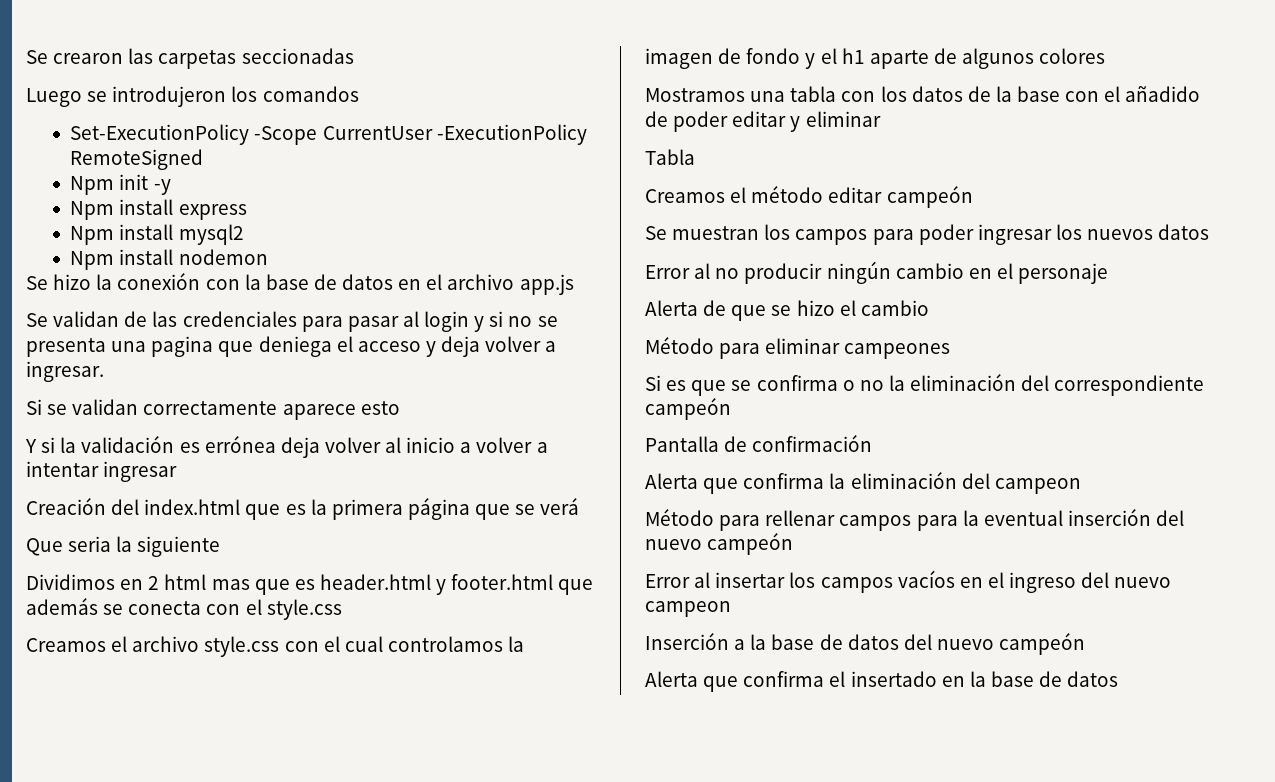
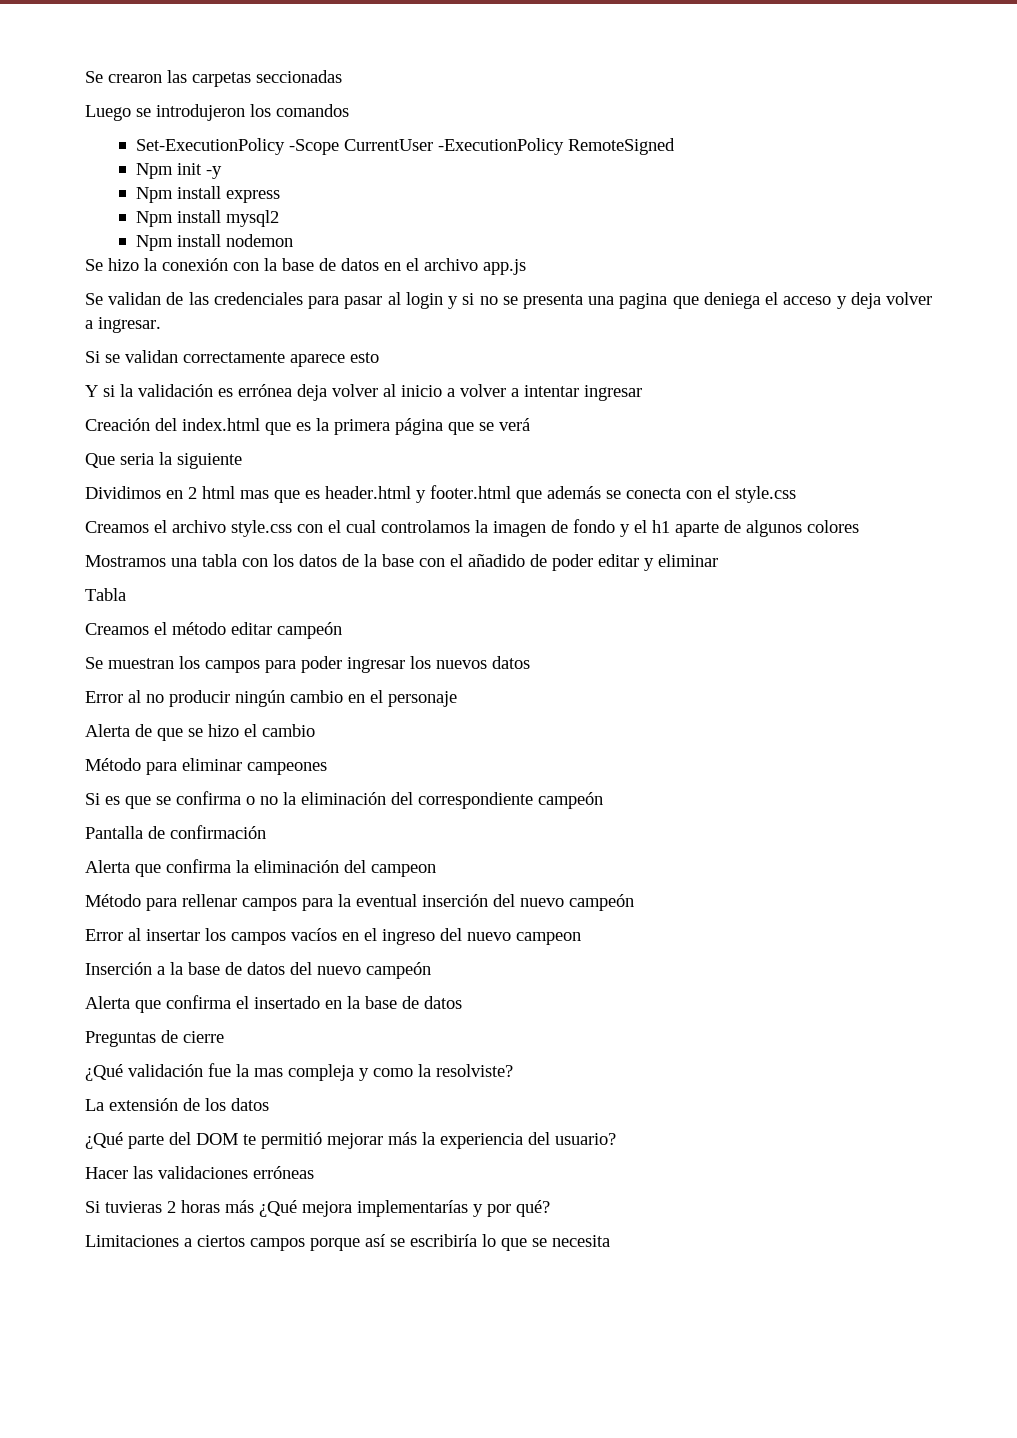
(1119, 679) none -> [85,1030,224,1047] [85,1063,513,1081] [85,1098,269,1111] [85,1132,616,1149] [85,1166,314,1179] [85,1200,550,1217] [85,1234,610,1251] // Preguntas de cierre // ¿Qué validación fue la mas compleja y como la resolviste? // La extensión de los datos // ¿Qué parte del DOM te permitió mejorar más la experiencia del usuario? // Hacer las validaciones erróneas // Si tuvieras 2 horas más ¿Qué mejora implementarías y por qué? // Limitaciones a ciertos campos porque así se escribiría lo que se necesita

